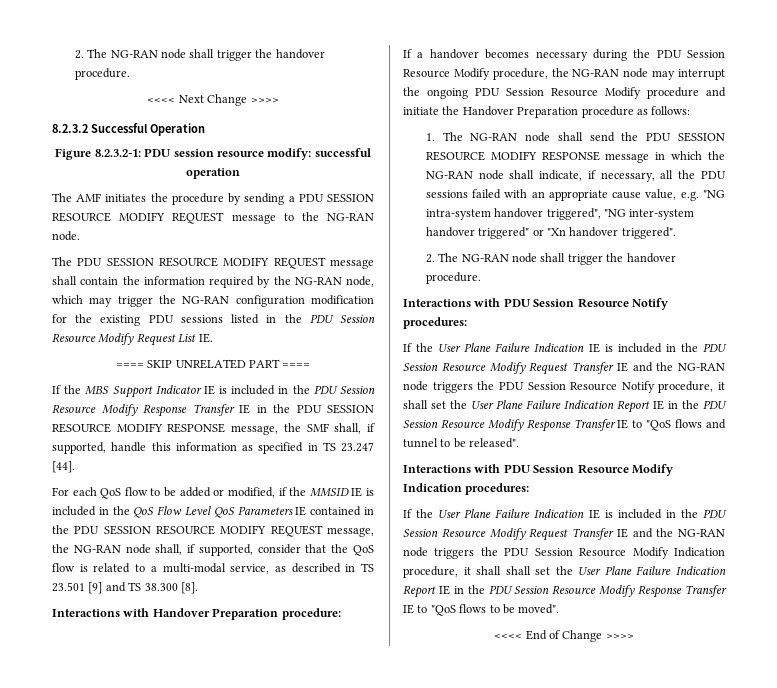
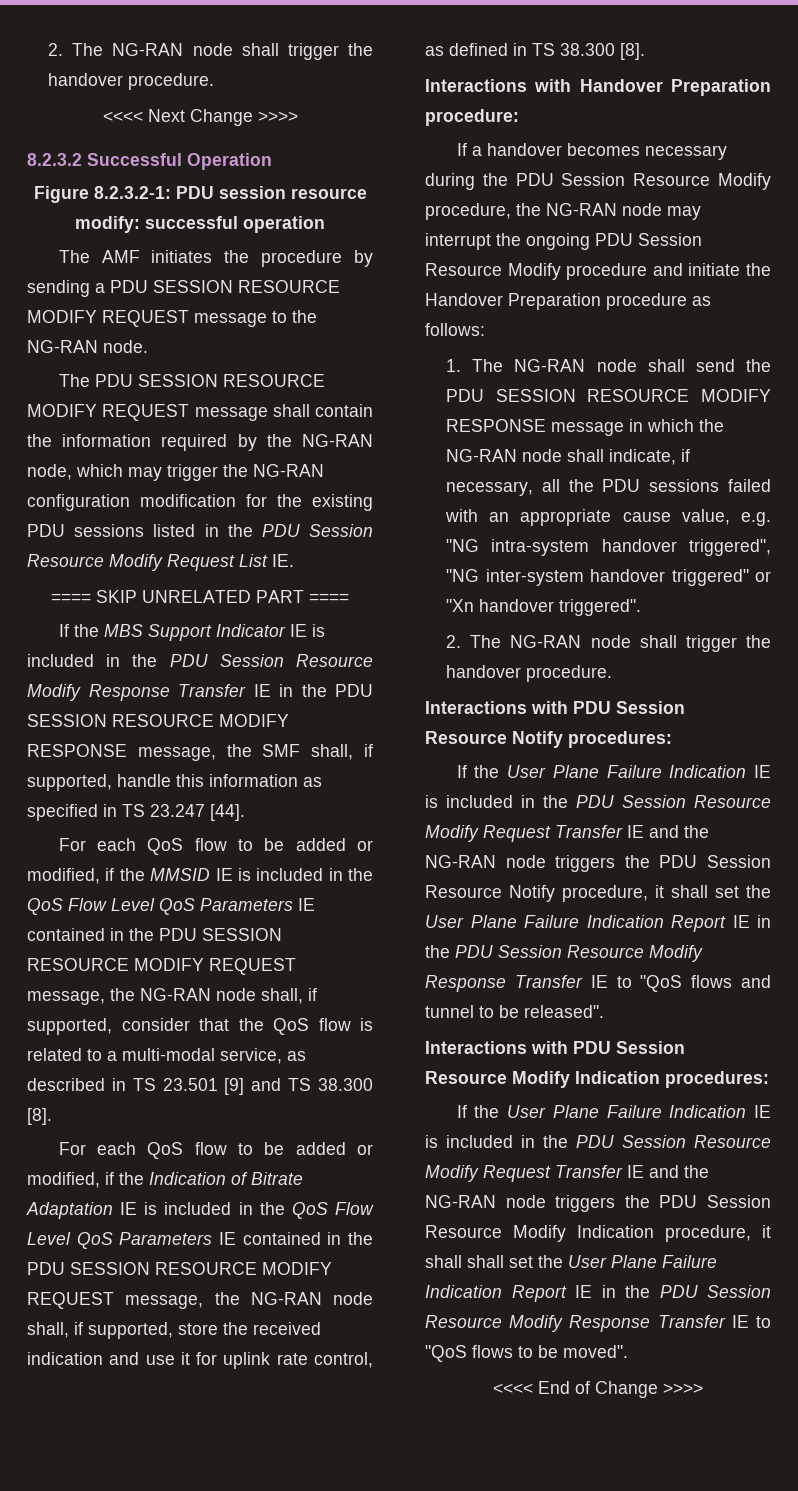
(198, 588) none -> [58,1142,374,1159] [27,1172,303,1188] [26,1202,374,1219] [27,1232,373,1249] [27,1262,332,1275] [27,1292,373,1309] [27,1322,321,1339] [27,1352,373,1369] [425,43,645,60] // For each QoS flow to be added or modified, if the Indication of Bitrate Adaptation IE is included in the QoS Flow Level QoS Parameters IE contained in the PDU SESSION RESOURCE MODIFY REQUEST message, the NG-RAN node shall, if supported, store the received indication and use it for uplink rate control, as defined in TS 38.300 [8].

